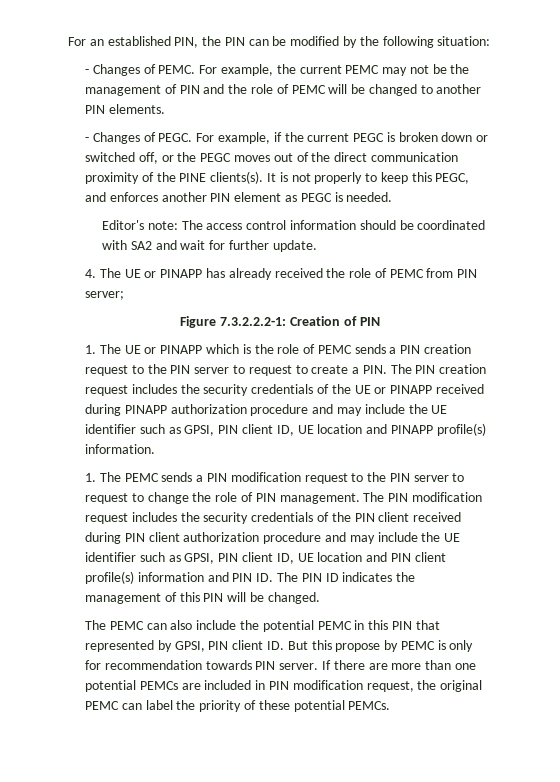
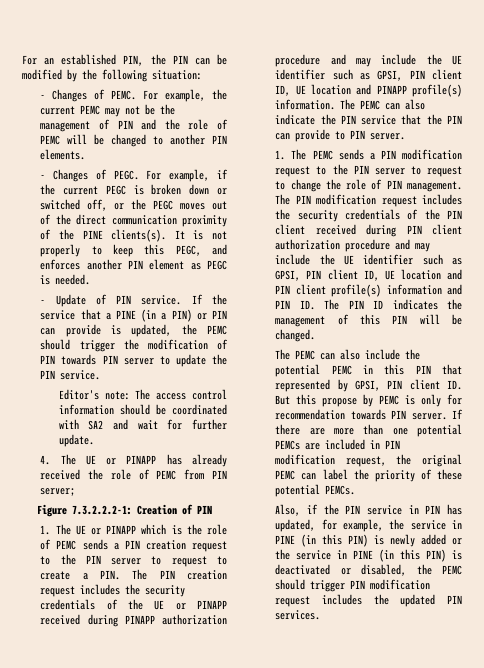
(393, 197) none -> [40,294,228,307] [40,309,228,322] [40,324,227,337] [40,339,228,352] [40,354,228,367] [40,370,101,380] // - Update of PIN service. If the service that a PINE (in a PIN) or PIN can provide is updated, the PEMC should trigger the modification of PIN towards PIN server to update the PIN service.
(156, 449) none -> [340,99,426,110] [275,114,462,125] [275,129,406,142] The PEMC can also indicate the PIN service that the PIN can provide to PIN server.
(391, 705) none -> [275,504,462,516] [275,519,462,532] [275,534,462,547] [275,549,462,562] [275,564,462,576] [275,579,431,592] [275,594,462,607] [275,610,321,620] // Also, if the PIN service in PIN has updated, for example, the service in PINE (in this PIN) is newly added or the service in PINE (in this PIN) is deactivated or disabled, the PEMC should trigger PIN modification request includes the updated PIN services.

